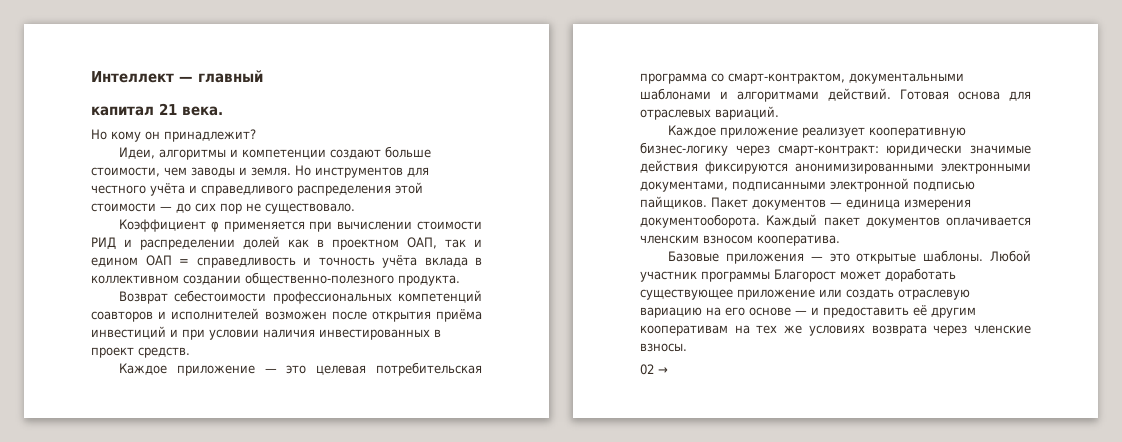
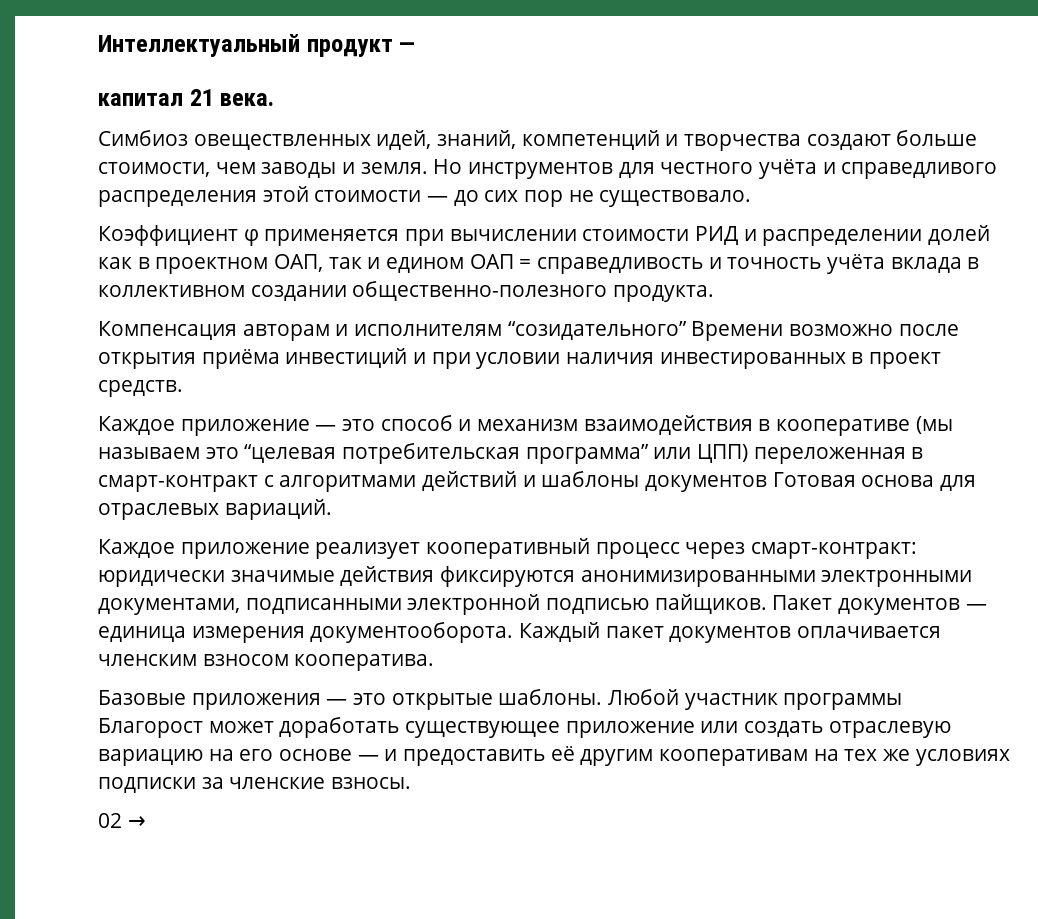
[91,70,263,83] Интеллект — главный -> [98,34,416,57] Интеллектуальный продукт —
[91,129,256,142] [119,147,327,160] Но кому он принадлежит? // Идеи, алгоритмы и компетенции -> [98,130,802,151] Симбиоз овеществленных идей, знаний, компетенций и творчества
[119,290,482,304] [91,308,327,322] Возврат себестоимости профессиональных компетенций соавторов и исполнителей возможен -> [98,321,894,341] Компенсация авторам и исполнителям “созидательного” Времени возможно
[316,362,482,376] [640,73,964,84] [640,88,891,102] целевая потребительская программа со смарт-контрактом, документальными шаблонами и алгоритмами действий. -> [380,415,953,436] [98,443,924,464] [98,471,768,492] способ и механизм взаимодействия в кооперативе (мы называем это “целевая потребительская программа” или ЦПП) переложенная в смарт-контракт с алгоритмами действий и шаблоны документов
[869,127,967,138] [640,142,728,156] кооперативную бизнес-логику -> [426,538,680,559] кооперативный процесс
[871,325,968,336] возврата через -> [98,777,224,793] подписки за

